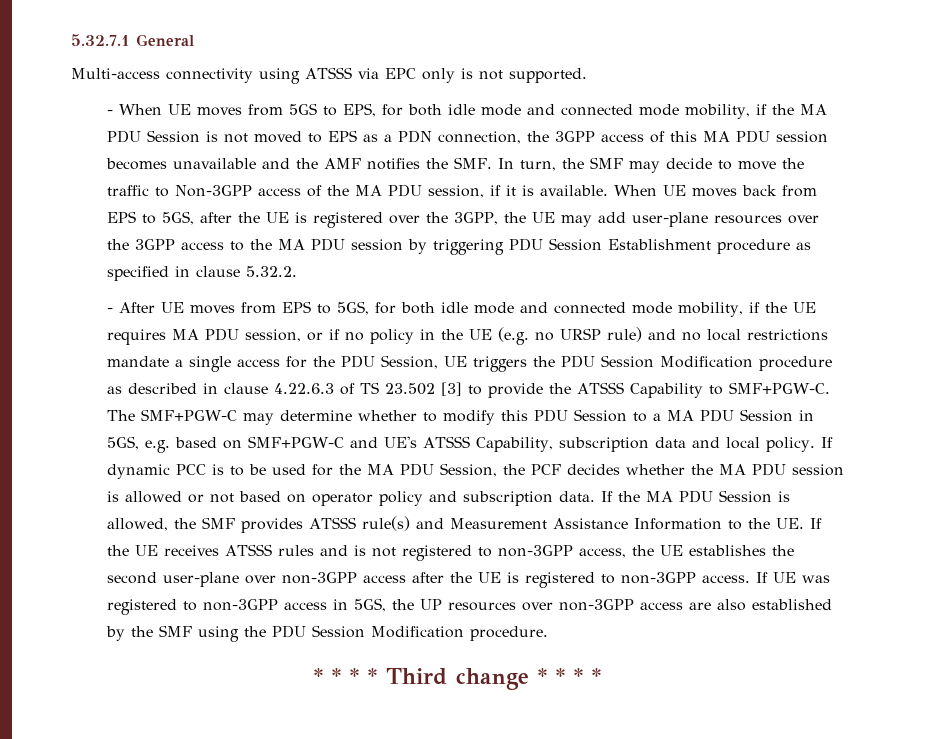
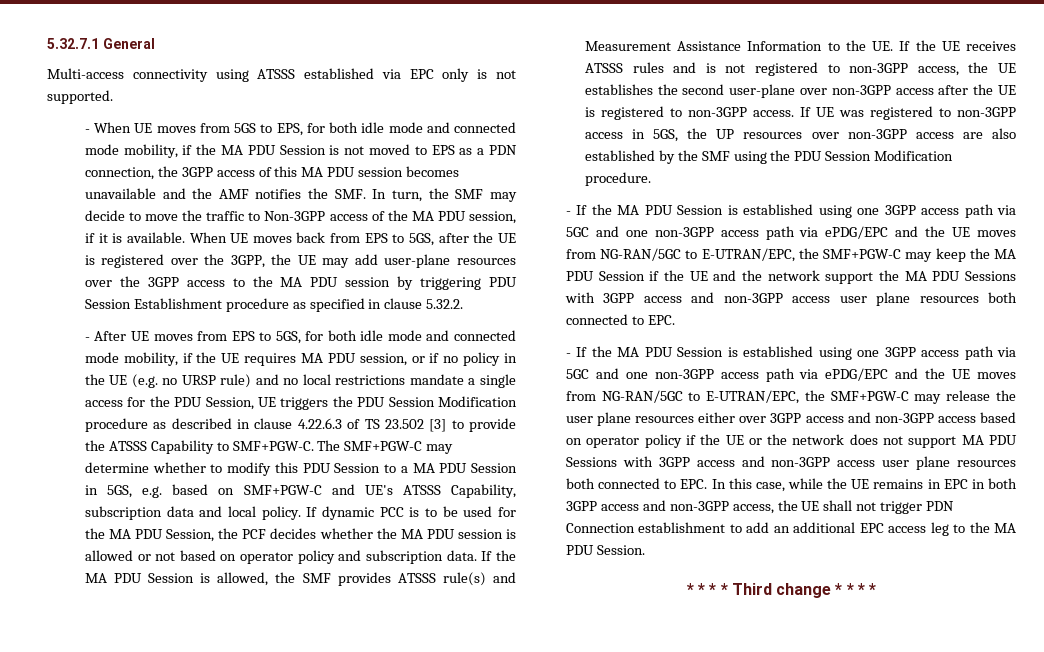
(352, 73) none -> [304,68,375,79] established
(548, 633) none -> [565,204,1017,218] [565,226,1016,240] [565,248,1017,262] [565,270,1016,284] [564,292,1017,306] [565,314,675,325] [565,346,1017,360] [565,368,1016,382] [565,390,1016,404] [565,412,1016,426] [565,434,1017,448] [565,456,1016,470] [565,478,1017,492] [565,500,955,514] [565,522,1017,536] [565,545,645,555] // - If the MA PDU Session is established using one 3GPP access path via 5GC and one non-3GPP access path via ePDG/EPC and the UE moves from NG-RAN/5GC to E-UTRAN/EPC, the SMF+PGW-C may keep the MA PDU Session if the UE and the network support the MA PDU Sessions with 3GPP access and non-3GPP access user plane resources both connected to EPC. // - If the MA PDU Session is established using one 3GPP access path via 5GC and one non-3GPP access path via ePDG/EPC and the UE moves from NG-RAN/5GC to E-UTRAN/EPC, the SMF+PGW-C may release the user plane resources either over 3GPP access and non-3GPP access based on operator policy if the UE or the network does not support MA PDU Sessions with 3GPP access and non-3GPP access user plane resources both connected to EPC. In this case, while the UE remains in EPC in both 3GPP access and non-3GPP access, the UE shall not trigger PDN Connection establishment to add an additional EPC access leg to the MA PDU Session.

